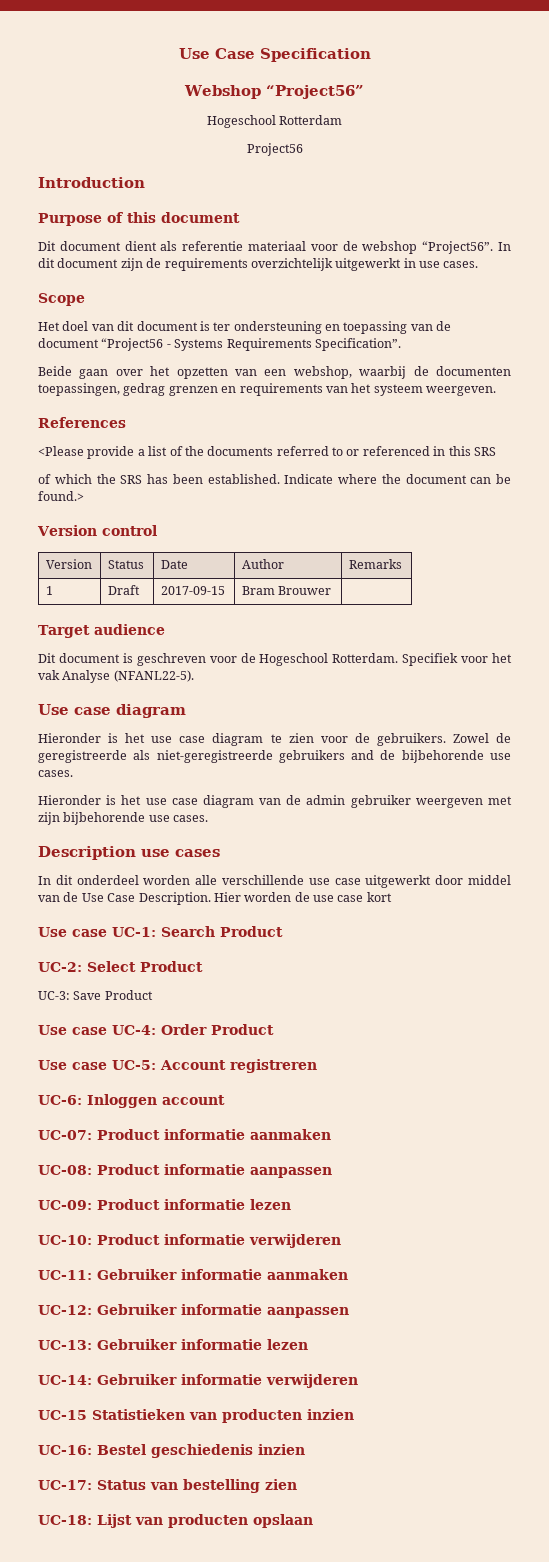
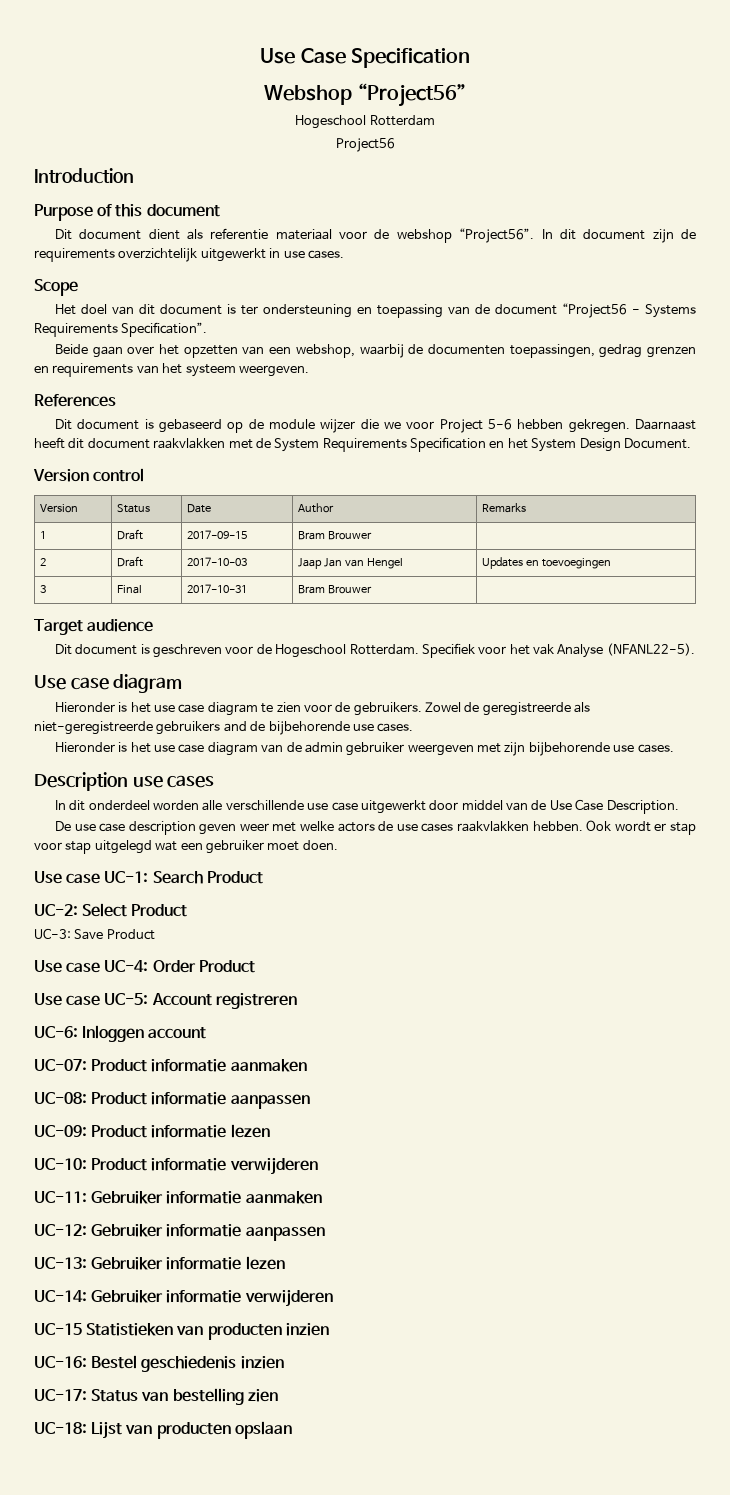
[38,446,496,459] [38,474,511,484] [38,491,84,501] <Please provide a list of the documents referred to or referenced in this SRS // of which the SRS has been established. Indicate where the document can be found.> -> [54,419,696,433] [34,437,691,452] Dit document is gebaseerd op de module wijzer die we voor Project 5-6 hebben gekregen. Daarnaast heeft dit document raakvlakken met de System Requirements Specification en het System Design Document.
(332, 590) none -> [39,558,46,566] [116,556,143,567] [186,557,247,566] [297,558,403,569] [481,557,611,569] [39,585,46,593] [116,585,142,594] [186,584,247,593] [297,585,372,594] // 2 | Draft | 2017-10-03 | Jaap Jan van Hengel | Updates en toevoegingen // 3 | Final | 2017-10-31 | Bram Brouwer |
[213,892,392,902] Hier worden de use case kort -> [54,820,697,835] [34,840,338,854] // De use case description geven weer met welke actors de use cases raakvlakken hebben. Ook wordt er stap voor stap uitgelegd wat een gebruiker moet doen.

